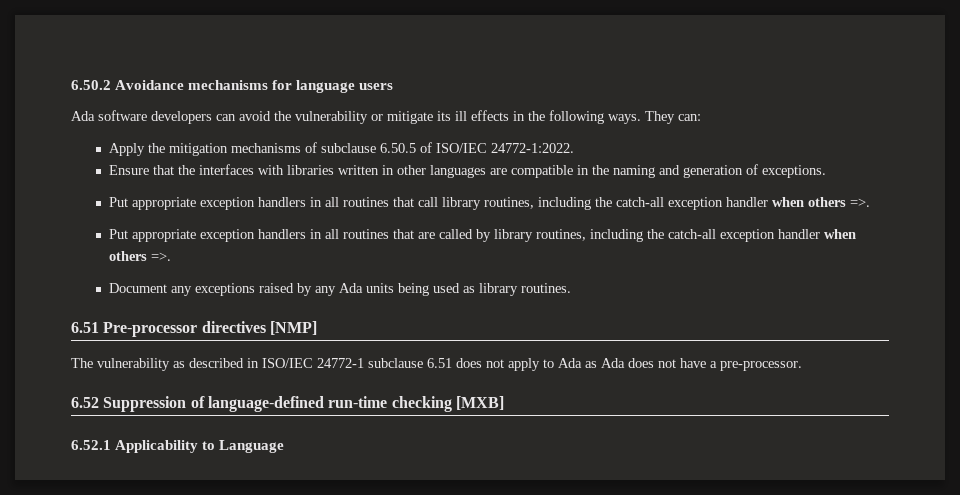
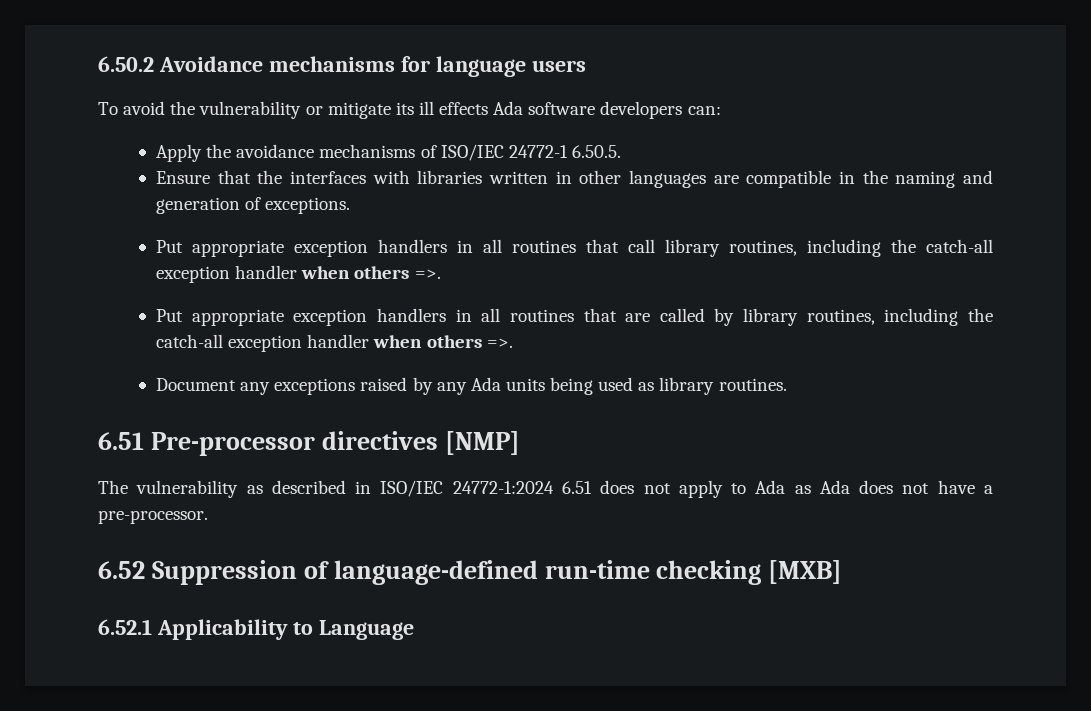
[71,110,236,124] Ada software developers can -> [98,102,118,115] To
[513,110,675,124] in the following ways. They -> [493,101,683,119] Ada software developers
[168,143,228,156] mitigation -> [236,144,315,158] avoidance
[320,142,574,153] subclause 6.50.5 of ISO/IEC 24772-1:2022. -> [440,144,621,161] ISO/IEC 24772-1 6.50.5.
[317,358,423,368] 24772-1 subclause -> [452,481,554,494] 24772-1:2024

